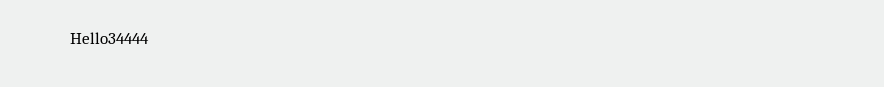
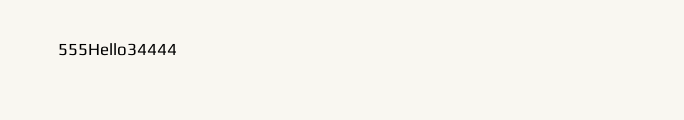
[70,32,149,44] Hello34444 -> [58,43,177,56] 555Hello34444

